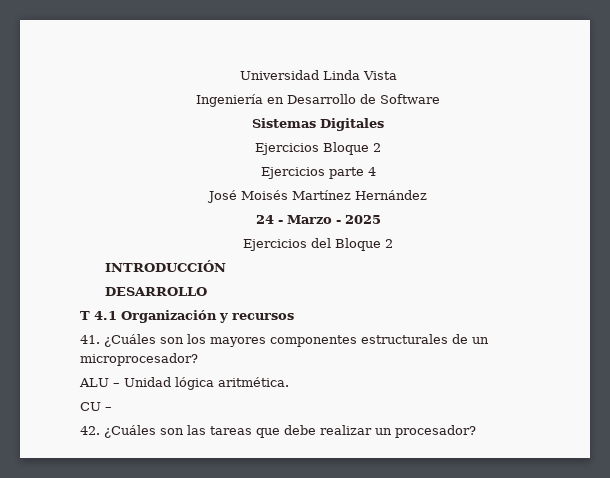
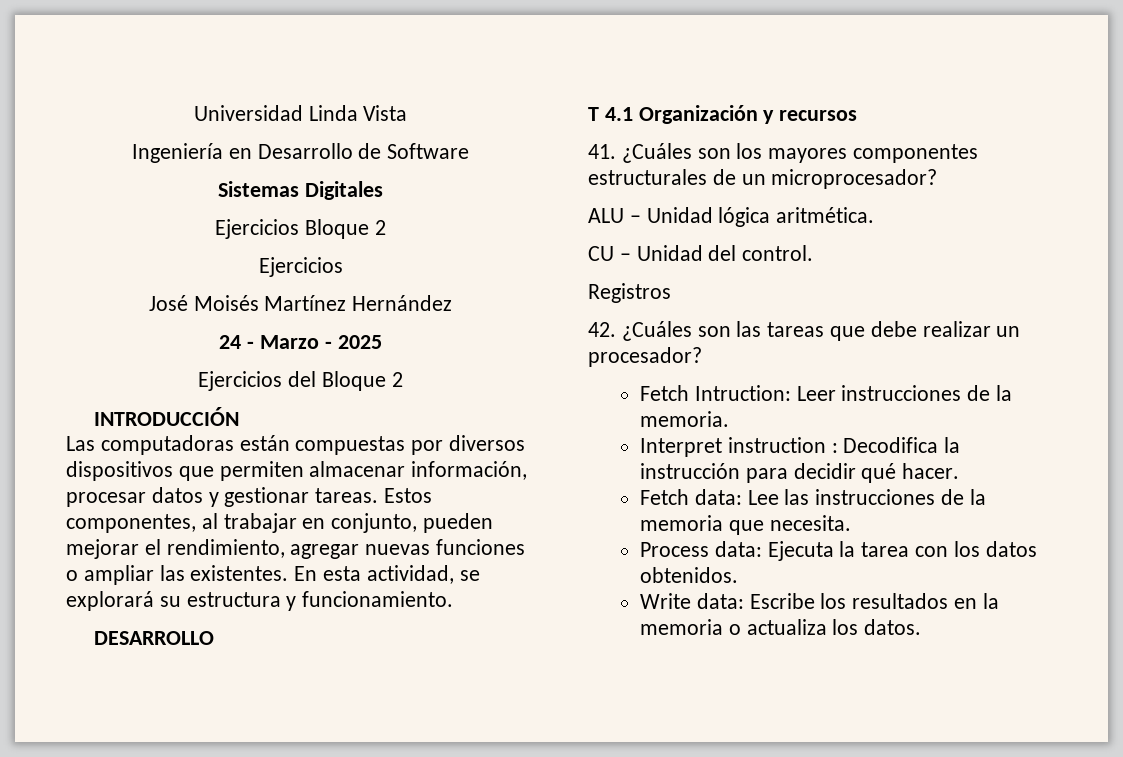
[328,167,376,179] parte 4 -> (343, 267) none
(227, 266) none -> [66,435,526,455] [66,461,528,481] [66,487,433,507] [66,513,494,533] [66,539,526,559] [66,565,480,585] [66,591,454,611] // Las computadoras están compuestas por diversos dispositivos que permiten almacenar información, procesar datos y gestionar tareas. Estos componentes, al trabajar en conjunto, pueden mejorar el rendimiento, agregar nuevas funciones o ampliar las existentes. En esta actividad, se explorará su estructura y funcionamiento.
(112, 409) none -> [636,245,814,261] [588,283,671,303] Unidad del control. // Registros
(476, 431) none -> [639,385,1013,401] [639,411,729,427] [639,437,961,457] [639,463,960,483] [639,489,986,505] [639,515,851,535] [639,541,1037,561] [639,567,738,583] [639,593,999,609] [639,619,922,635] // Fetch Intruction: Leer instrucciones de la memoria. // Interpret instruction : Decodifica la instrucción para decidir qué hacer. // Fetch data: Lee las instrucciones de la memoria que necesita. // Process data: Ejecuta la tarea con los datos obtenidos. // Write data: Escribe los resultados en la memoria o actualiza los datos.

